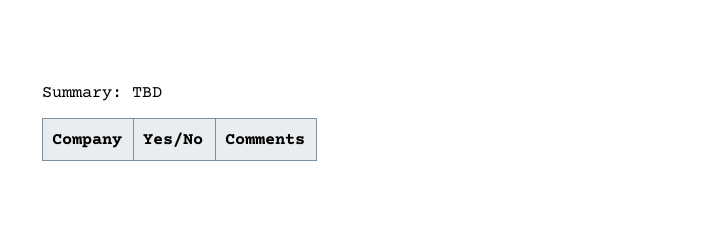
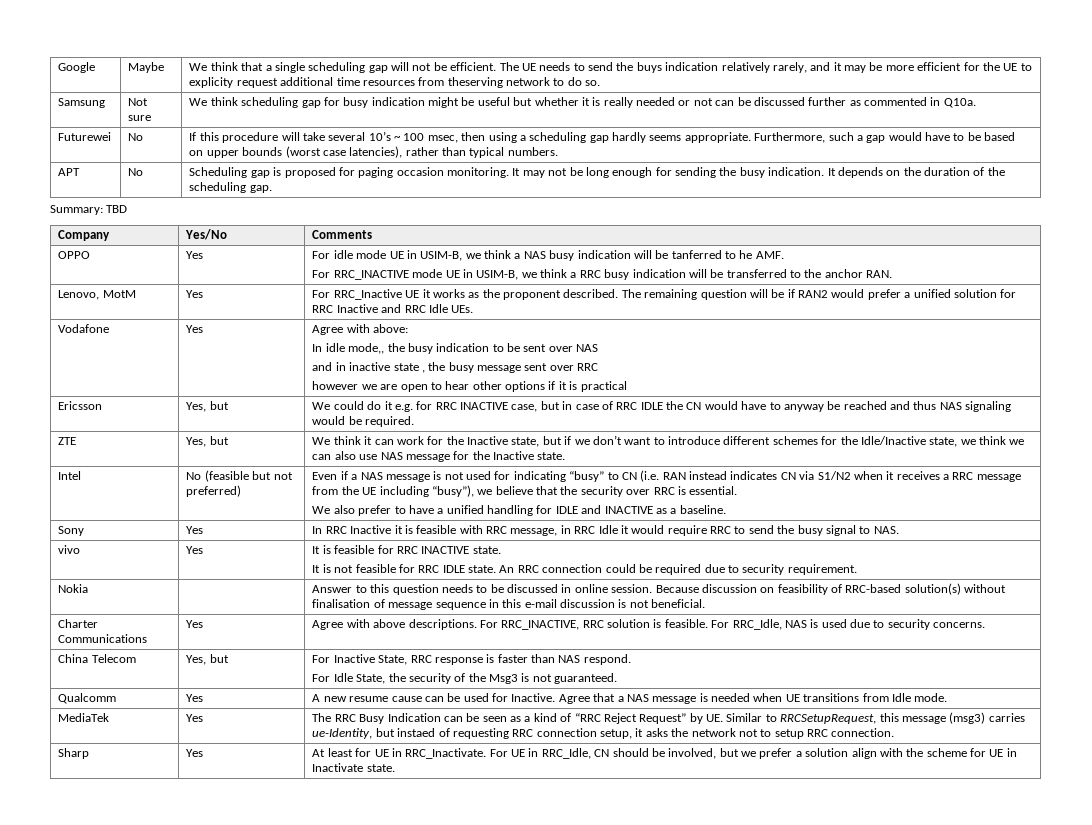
(42, 93) none -> [58,62,96,73] [128,62,165,73] [189,62,1032,73] [189,77,601,88] [58,98,106,108] [128,98,149,106] [128,115,152,121] [189,97,976,108] [58,132,112,141] [128,133,144,141] [189,131,1016,143] [189,146,558,158] [58,168,81,176] [128,168,144,176] [189,167,1005,178] [189,182,272,193] Google | Maybe | We think that a single scheduling gap will not be efficient. The UE needs to send the buys indication relatively rarely, and it may be more efficient for the UE to explicity request additional time resources from theserving network to do so. // Samsung | Not sure | We think scheduling gap for busy indication might be useful but whether it is really needed or not can be discussed further as commented in Q10a. // Futurewei | No | If this procedure will take several 10’s ~ 100 msec, then using a scheduling gap hardly seems appropriate. Furthermore, such a gap would have to be based on upper bounds (worst case latencies), rather than typical numbers. // APT | No | Scheduling gap is proposed for paging occasion monitoring. It may not be long enough for sending the busy indication. It depends on the duration of the scheduling gap. //
(306, 139) none -> [58,251,91,259] [186,251,204,259] [312,250,784,261] [312,269,893,280] [58,290,136,300] [186,290,204,298] [312,289,1017,300] [312,304,474,313] [58,324,110,333] [186,325,204,333] [312,324,409,335] [312,343,599,354] [312,362,599,373] [312,381,627,392] [58,401,103,410] [186,401,229,412] [312,401,1012,412] [312,416,415,427] [58,437,77,445] [186,436,229,447] [312,435,1025,447] [312,451,566,462] [58,471,82,480] [186,470,293,482] [186,485,242,497] [312,470,1021,482] [312,485,738,497] [312,505,726,516] [58,526,85,536] [186,526,204,534] [312,525,899,536] [58,545,81,554] [186,546,204,554] [312,545,501,554] [312,564,857,575] [58,584,89,593] [312,583,1007,595] [312,599,706,610] [58,619,99,628] [58,634,148,643] [186,620,204,628] [312,619,986,630] [58,654,136,663] [186,654,229,665] [312,654,631,665] [312,673,618,684] [58,693,117,704] [186,694,204,702] [312,693,948,704] [58,713,110,722] [186,714,204,722] [312,712,1025,724] [312,728,895,739] [58,748,90,759] [186,749,204,757] [312,748,1017,759] [312,763,395,772] // OPPO | Yes | For idle mode UE in USIM-B, we think a NAS busy indication will be tanferred to he AMF. // For RRC_INACTIVE mode UE in USIM-B, we think a RRC busy indication will be transferred to the anchor RAN. // Lenovo, MotM | Yes | For RRC_Inactive UE it works as the proponent described. The remaining question will be if RAN2 would prefer a unified solution for RRC Inactive and RRC Idle UEs. // Vodafone | Yes | Agree with above: // In idle mode,, the busy indication to be sent over NAS // and in inactive state , the busy message sent over RRC // however we are open to hear other options if it is practical // Ericsson | Yes, but | We could do it e.g. for RRC INACTIVE case, but in case of RRC IDLE the CN would have to anyway be reached and thus NAS signaling would be required. // ZTE | Yes, but | We think it can work for the Inactive state, but if we don’t want to introduce different schemes for the Idle/Inactive state, we think we can also use NAS message for the Inactive state. // Intel | No (feasible but not preferred) | Even if a NAS message is not used for indicating “busy” to CN (i.e. RAN instead indicates CN via S1/N2 when it receives a RRC message from the UE including “busy”), we believe that the security over RRC is essential. // We also prefer to have a unified handling for IDLE and INACTIVE as a baseline. // Sony | Yes | In RRC Inactive it is feasible with RRC message, in RRC Idle it would require RRC to send the busy signal to NAS. // vivo | Yes | It is feasible for RRC INACTIVE state. // It is not feasible for RRC IDLE state. An RRC connection could be required due to security requirement. // Nokia | | Answer to this question needs to be discussed in online session. Because discussion on feasibility of RRC-based solution(s) without finalisation of message sequence in this e-mail discussion is not beneficial. // Charter Communications | Yes | Agree with above descriptions. For RRC_INACTIVE, RRC solution is feasible. For RRC_Idle, NAS is used due to security concerns. // China Telecom | Yes, but | For Inactive State, RRC response is faster than NAS respond. // For Idle State, the security of the Msg3 is not guaranteed. // Qualcomm | Yes | A new resume cause can be used for Inactive. Agree that a NAS message is needed when UE transitions from Idle mode. // MediaTek | Yes | The RRC Busy Indication can be seen as a kind of “RRC Reject Request” by UE. Similar to RRCSetupRequest, this message (msg3) carries ue-Identity, but instaed of requesting RRC connection setup, it asks the network not to setup RRC connection. // Sharp | Yes | At least for UE in RRC_Inactivate. For UE in RRC_Idle, CN should be involved, but we prefer a solution align with the scheme for UE in Inactivate state.

